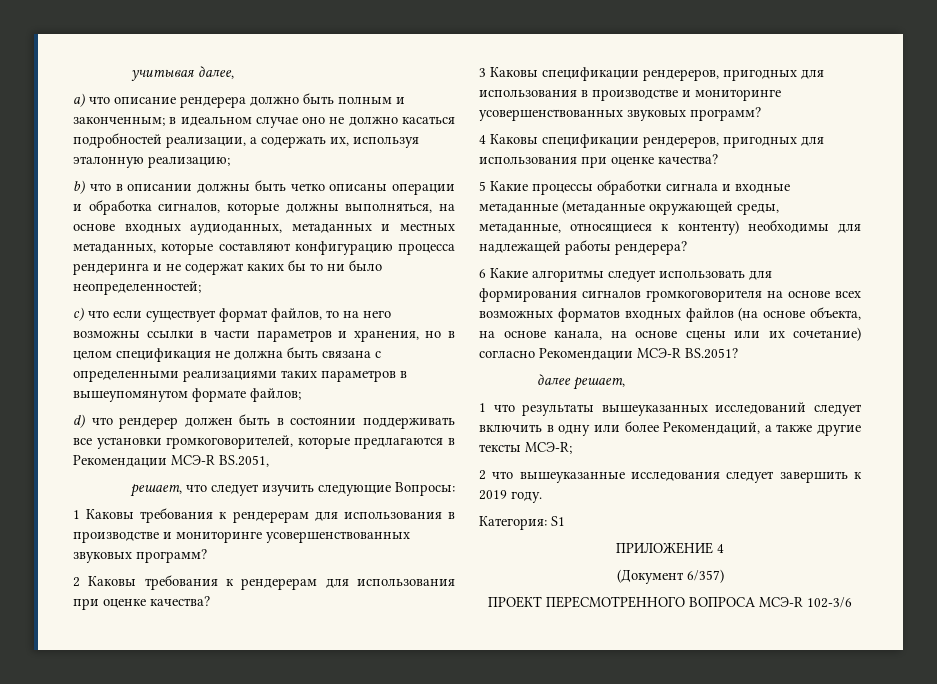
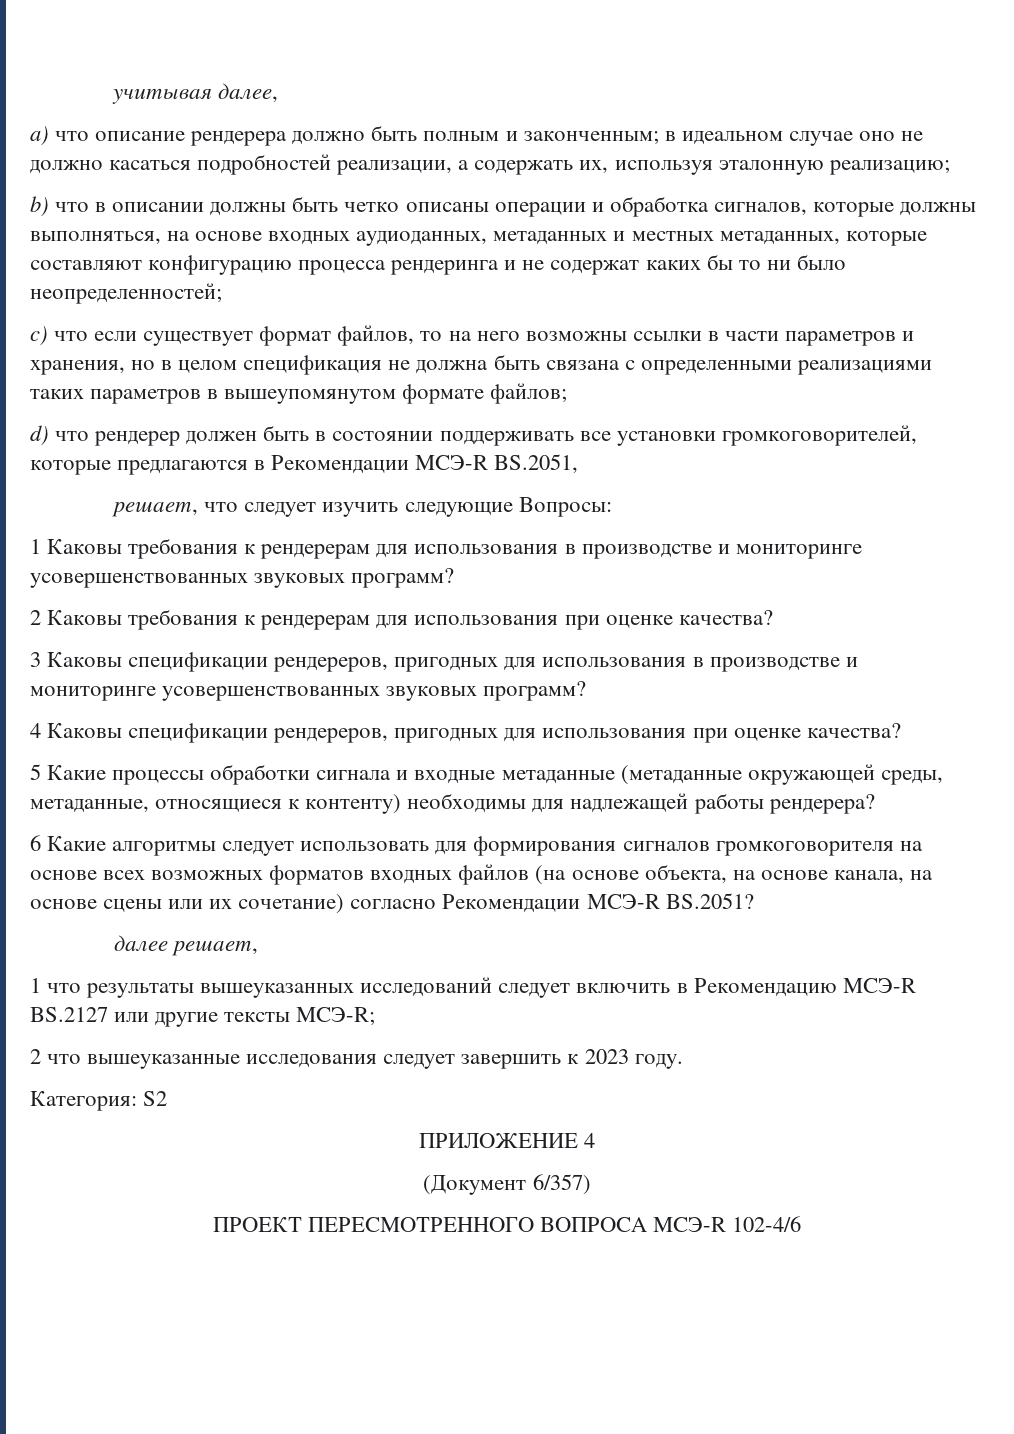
[558,421,813,436] одну или более Рекомендаций, а также -> [693,978,916,997] [30,1007,150,1022] Рекомендацию МСЭ-R BS.2127 или
[479,490,507,500] 2019 -> [584,1049,629,1064] 2023
[551,516,565,526] S1 -> [143,1091,168,1106] S2
[807,597,852,608] 102-3/6 -> [732,1216,802,1232] 102-4/6

